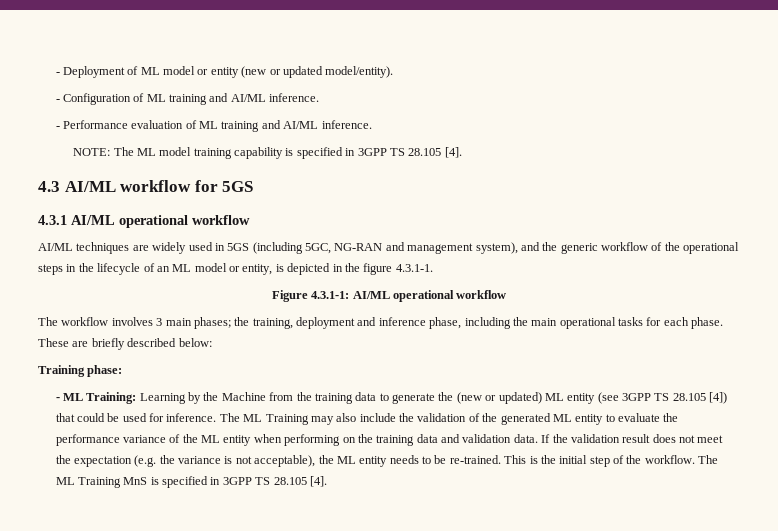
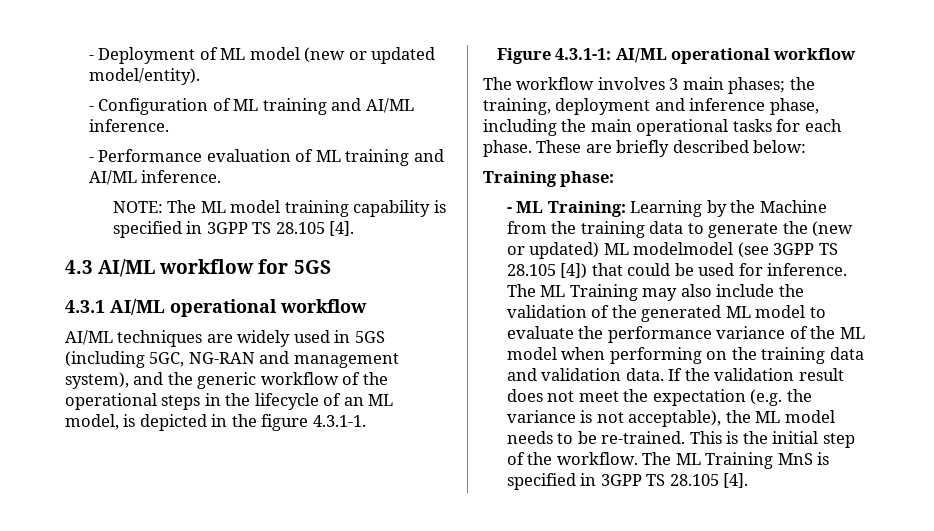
[197,67,239,78] or entity -> (300, 53) none
[194,263,273,275] model or entity, -> [65,414,119,430] model,
[567,393,596,404] entity -> [633,242,734,255] modelmodel
[575,414,604,425] entity -> [755,305,806,318] model
[223,435,252,446] entity -> [506,347,557,360] model
[359,456,388,467] entity -> [784,410,835,423] model

